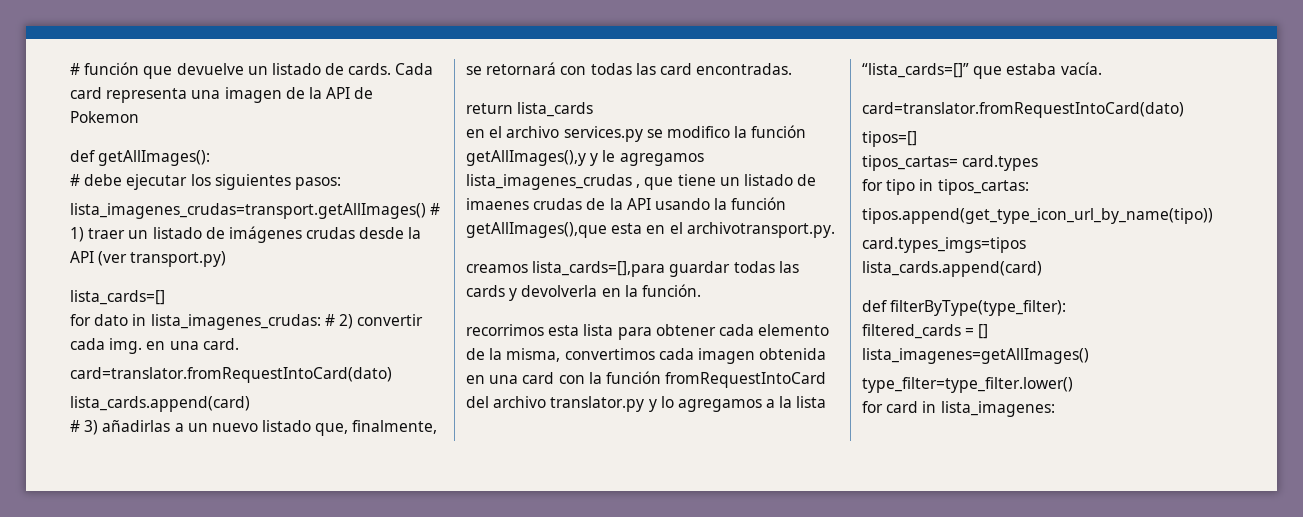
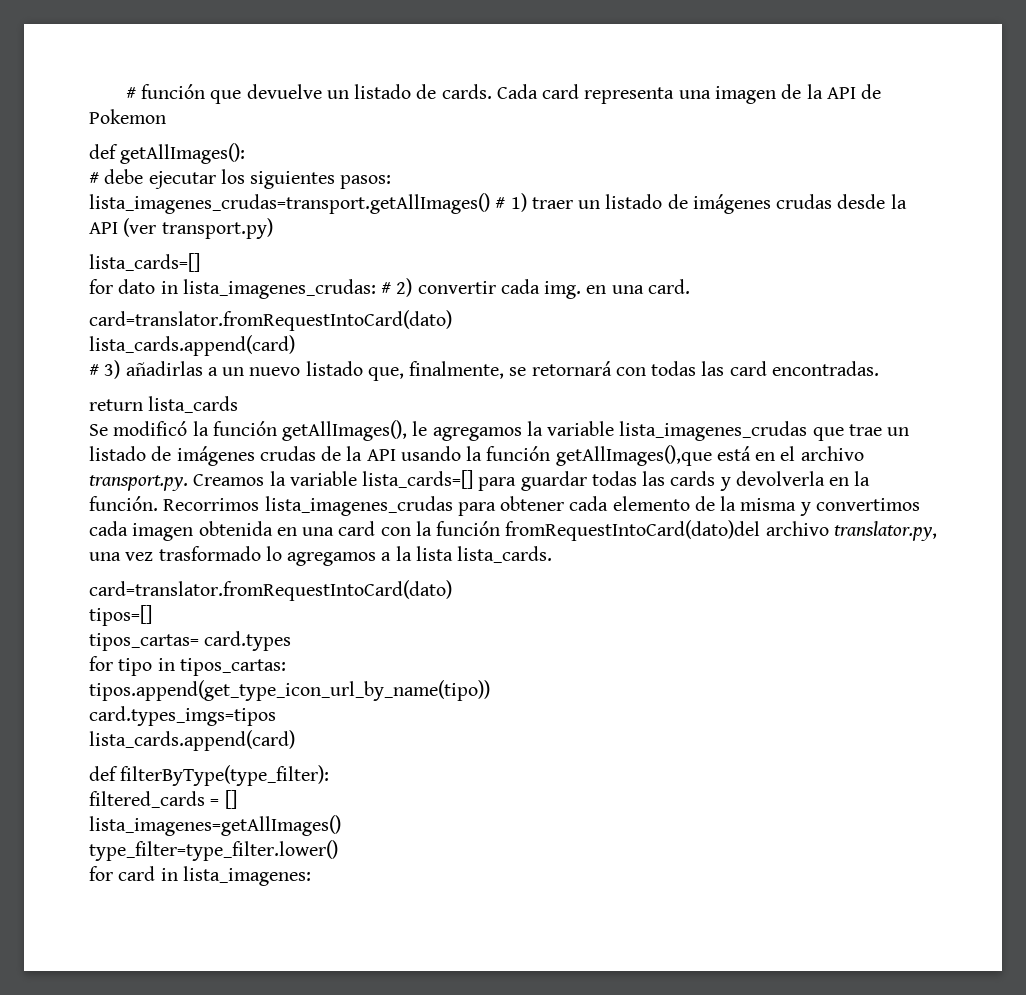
[466,125,807,142] [466,150,704,166] [466,174,817,190] [466,198,529,210] en el archivo services.py se modifico la función getAllImages(),y y le agregamos lista_imagenes_crudas , que tiene un listado de imaenes -> [89,420,910,441] [89,446,255,466] Se modificó la función getAllImages(), le agregamos la variable lista_imagenes_crudas que trae un listado de imágenes
[611,222,835,238] [466,261,666,277] esta en el archivotransport.py. // creamos lista_cards=[],para -> [716,446,864,461] [89,470,517,491] está en el archivo transport.py. Creamos la variable lista_cards=[] para
[466,324,614,336] // recorrimos esta lista -> [163,496,453,516] Recorrimos lista_imagenes_crudas
[506,348,561,362] misma, -> [740,498,811,516] misma y
[665,372,827,388] [466,396,657,412] fromRequestIntoCard del archivo translator.py y -> [505,520,937,541] [89,546,261,561] fromRequestIntoCard(dato)del archivo translator.py, una vez trasformado
[862,62,1102,79] “lista_cards=[]” que estaba vacía. -> [457,546,553,563] lista_cards.

